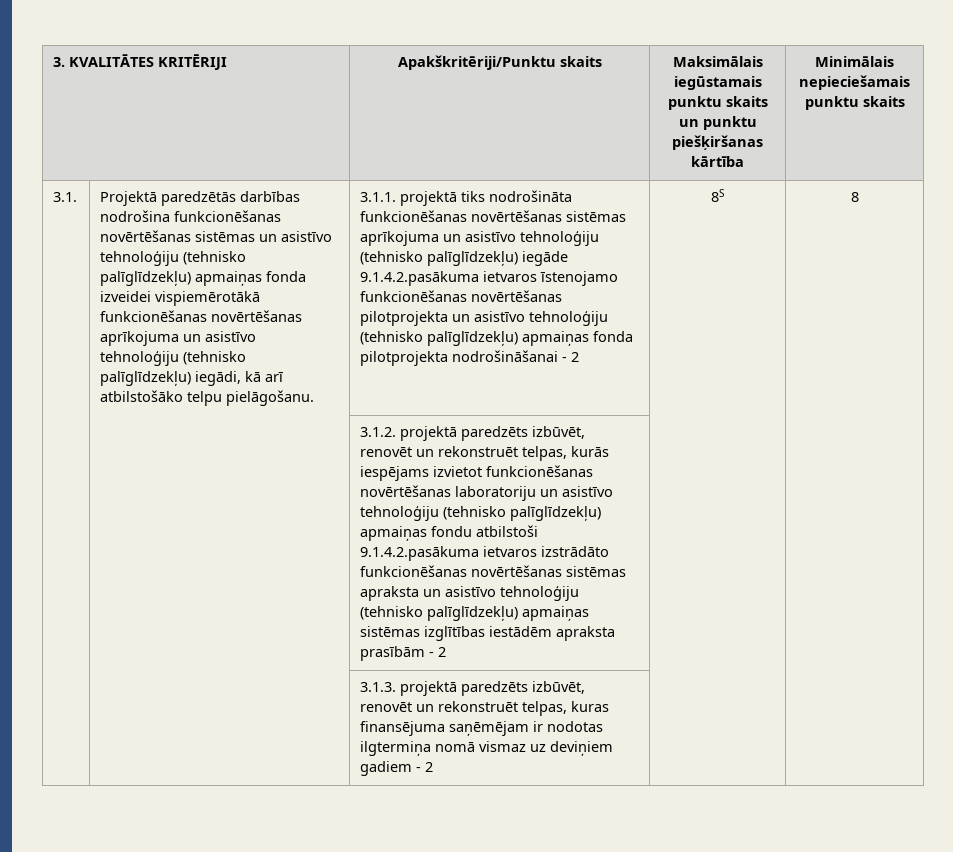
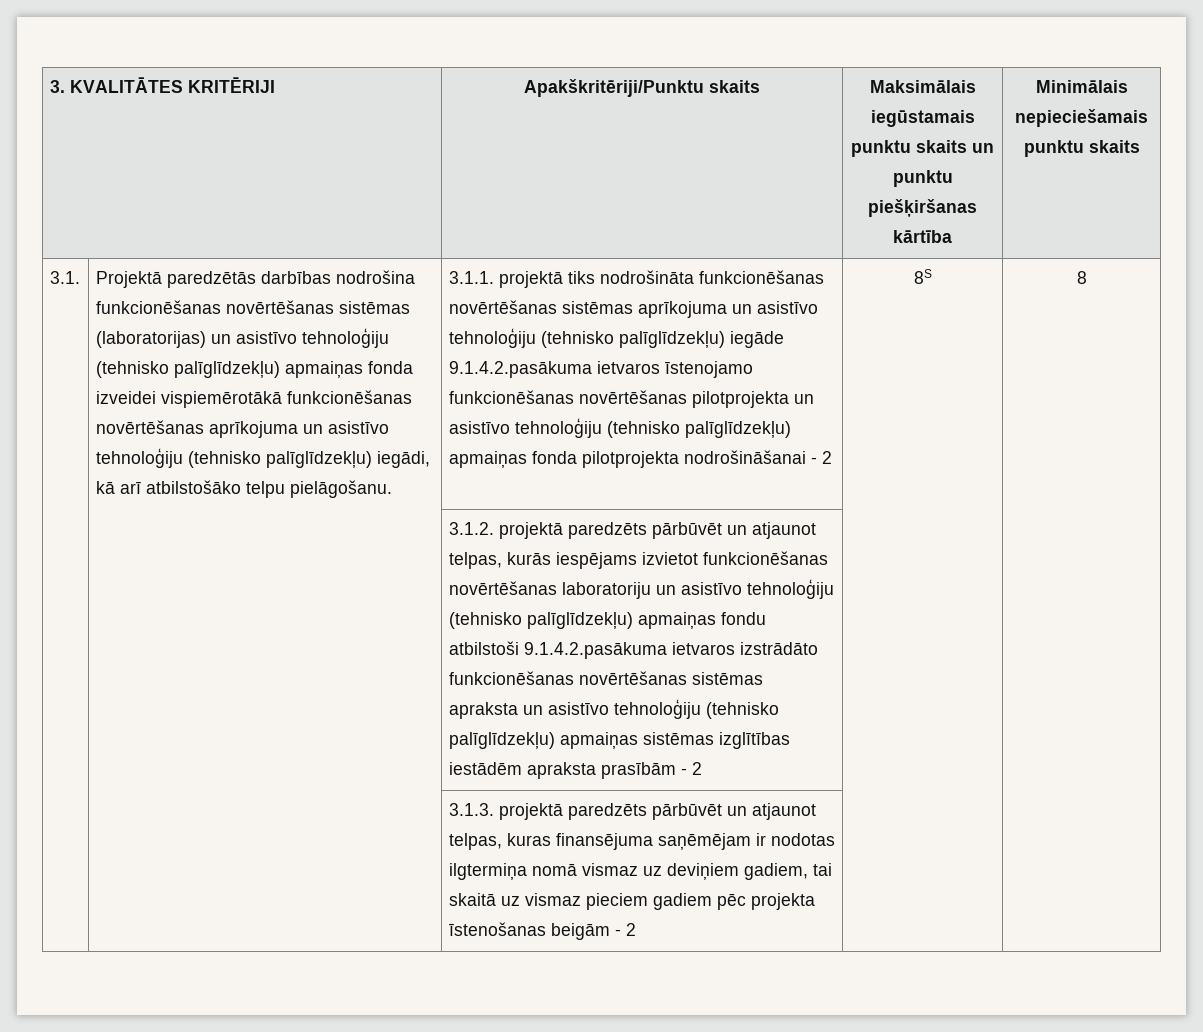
(256, 236) none -> [95,331,206,348] (laboratorijas)
[532,426,586,439] [360,446,519,457] izbūvēt, renovēt un rekonstruēt -> [651,522,816,539] pārbūvēt un atjaunot
[532,681,586,694] [360,701,519,712] izbūvēt, renovēt un rekonstruēt -> [651,803,816,820] pārbūvēt un atjaunot
[360,761,413,776] gadiem -> [743,863,832,880] [448,893,815,910] [448,922,610,940] gadiem, tai skaitā uz vismaz pieciem gadiem pēc projekta īstenošanas beigām

